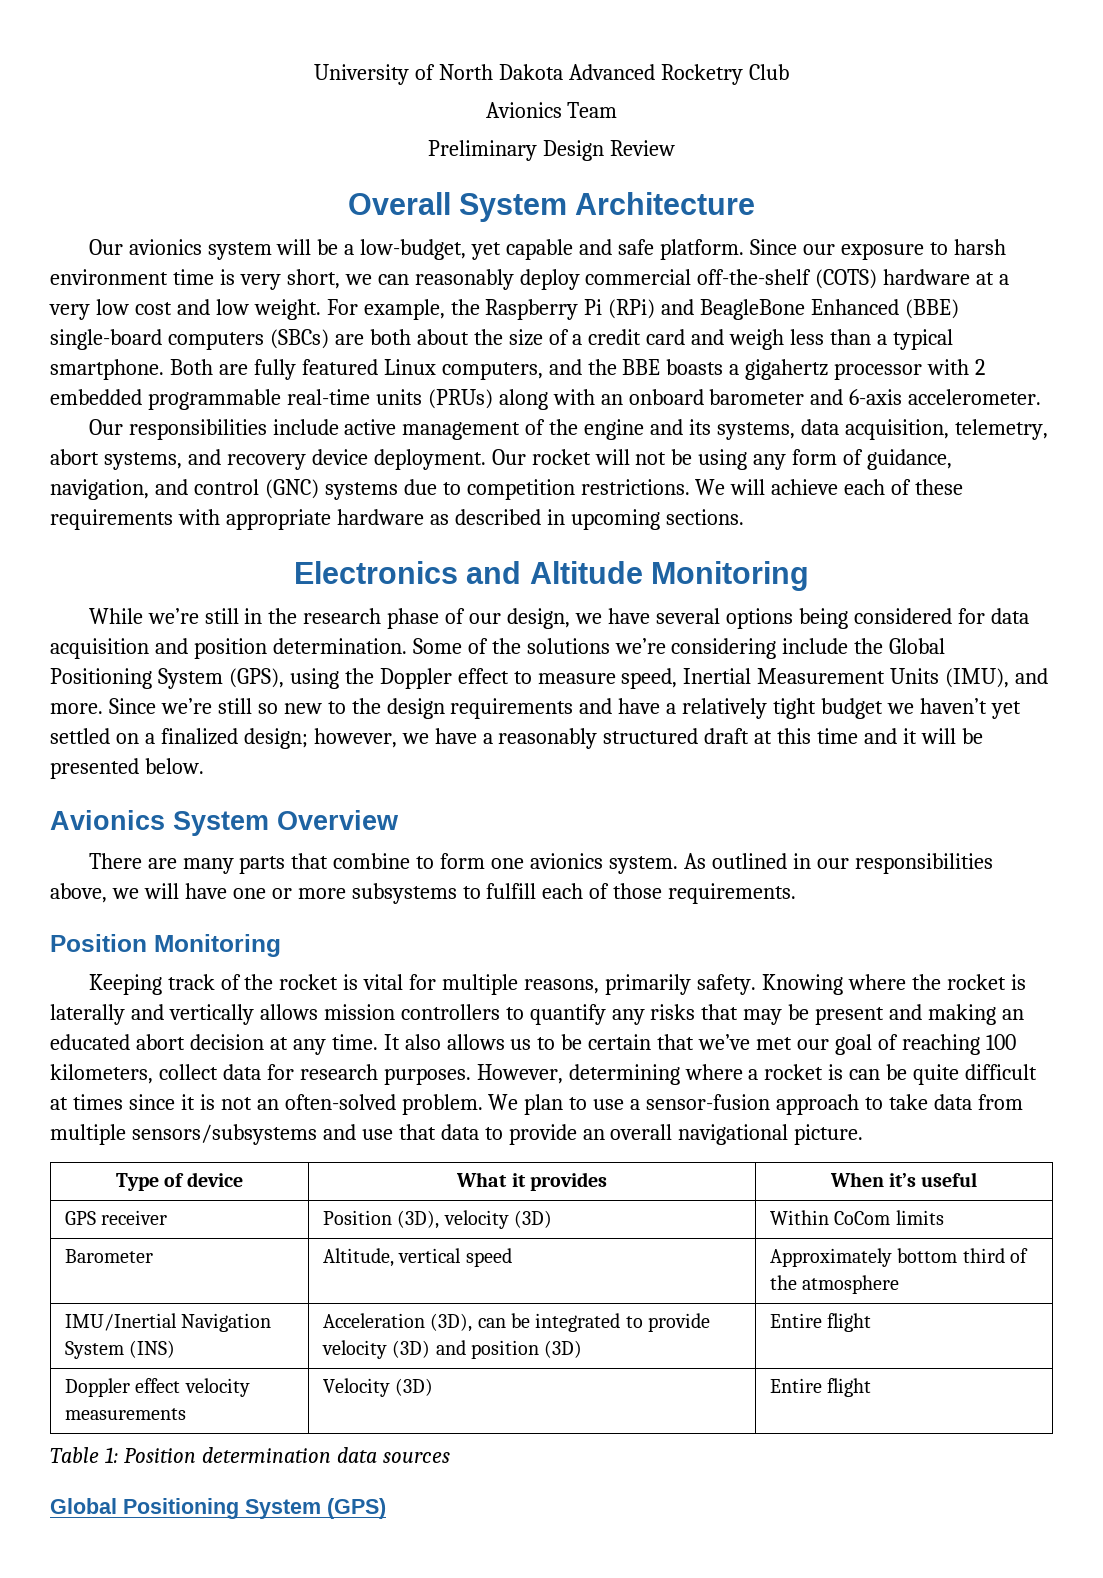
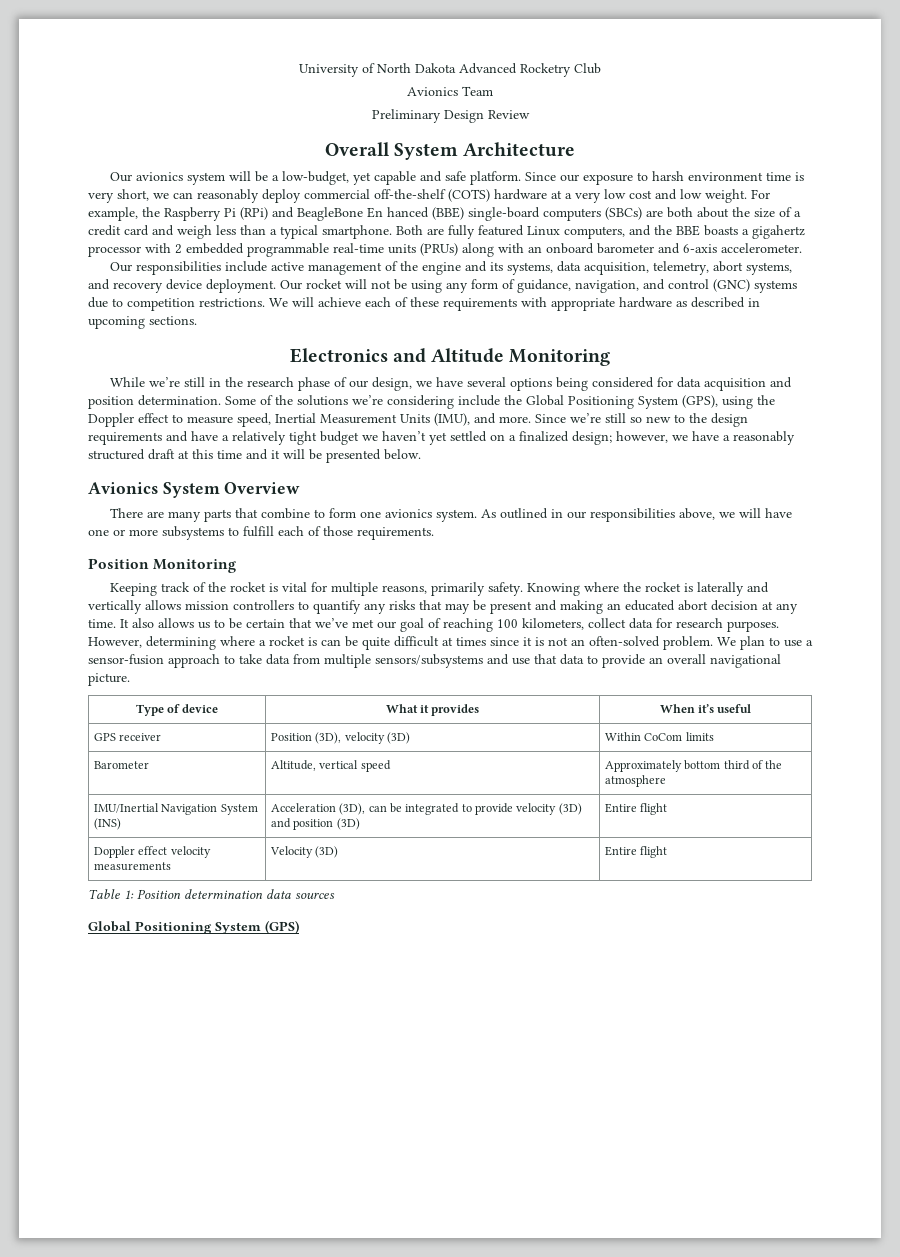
[811,299,900,315] Enhanced -> [367,207,429,218] En hanced

